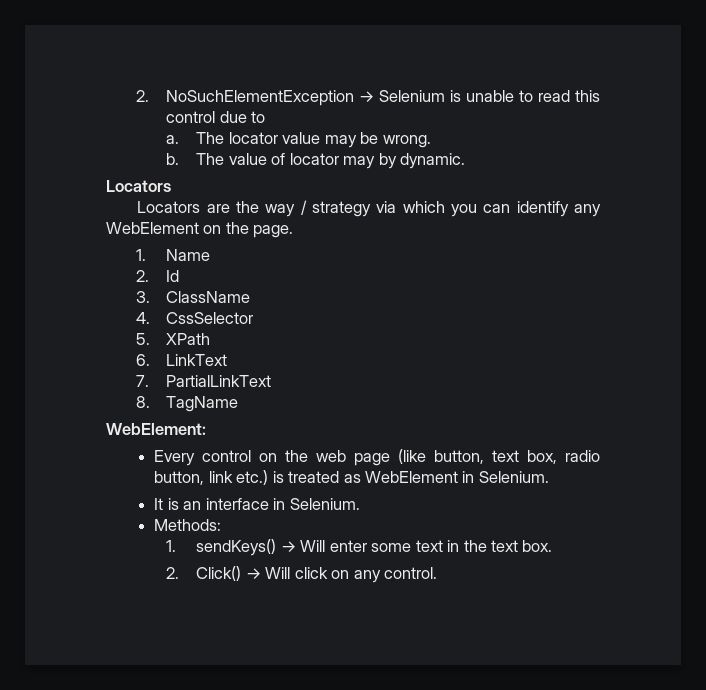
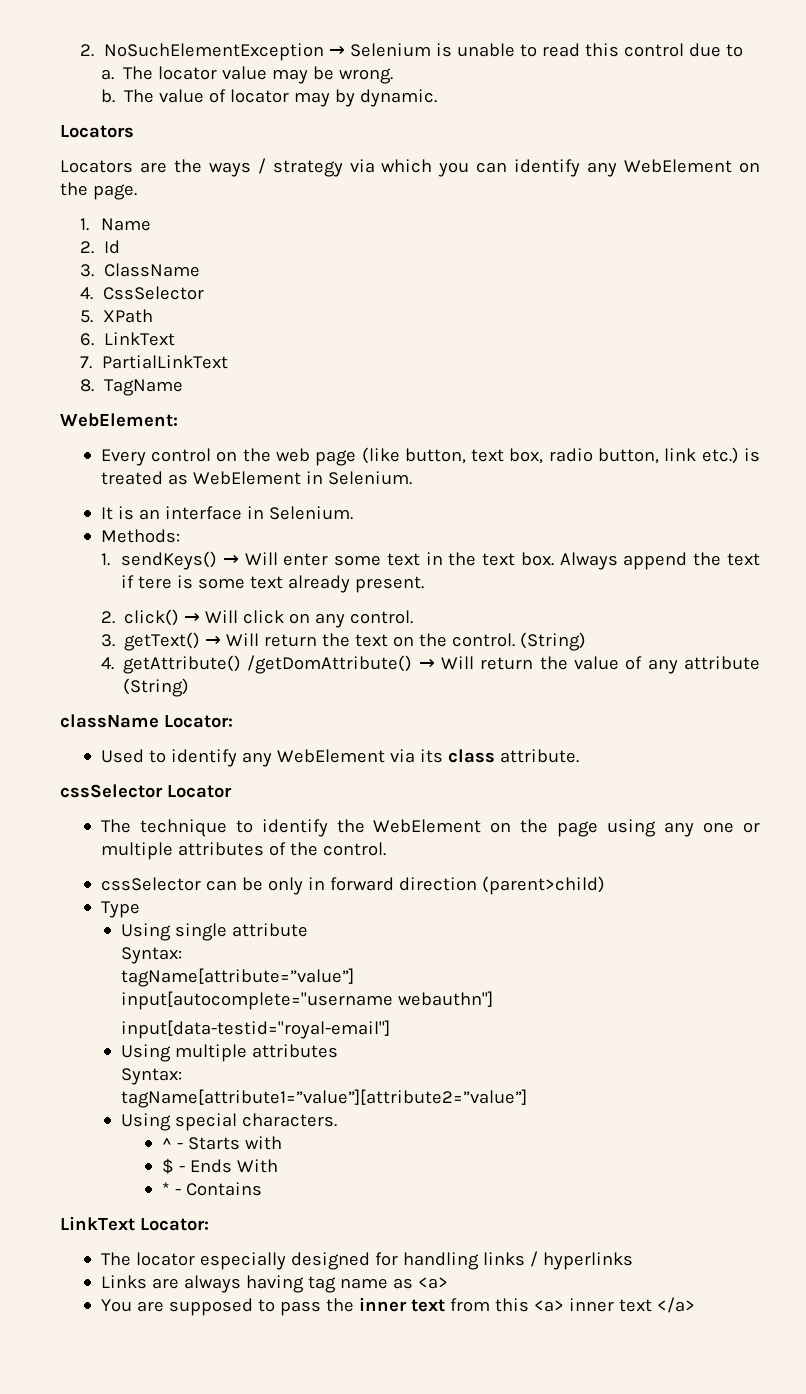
[265,204,296,217] way -> [208,162,251,177] ways
[166,566,242,581] // 2. Click() -> [559,552,760,570] [121,575,425,593] [100,609,180,626] Always append the text if tere is some text already present. // 2. click()
(438, 573) none -> [100,632,587,651] [100,655,760,674] [123,678,190,697] [60,714,233,728] [100,749,579,767] [60,784,232,798] [100,819,761,837] [100,842,386,860] [100,876,605,895] [100,901,140,918] [121,923,309,941] [121,947,183,964] [121,968,355,987] [121,991,494,1010] [121,1020,391,1039] [121,1044,339,1062] [121,1068,183,1085] [121,1089,528,1108] [121,1113,338,1131] [161,1136,282,1150] [161,1158,278,1174] [161,1182,262,1196] [60,1216,209,1231] [100,1251,633,1270] [100,1275,448,1293] [100,1297,695,1316] // 3. getText() → Will return the text on the control. (String) // 4. getAttribute() /getDomAttribute() → Will return the value of any attribute (String) // className Locator: // Used to identify any WebElement via its class attribute. // cssSelector Locator // The technique to identify the WebElement on the page using any one or multiple attributes of the control. // cssSelector can be only in forward direction (parent>child) // Type // Using single attribute // Syntax: // tagName[attribute=”value”] // input[autocomplete="username webauthn"] // input[data-testid="royal-email"] // Using multiple attributes // Syntax: // tagName[attribute1=”value”][attribute2=”value”] // Using special characters. // ^ - Starts with // $ - Ends With // * - Contains // LinkText Locator: // The locator especially designed for handling links / hyperlinks // Links are always having tag name as <a> // You are supposed to pass the inner text from this <a> inner text </a>

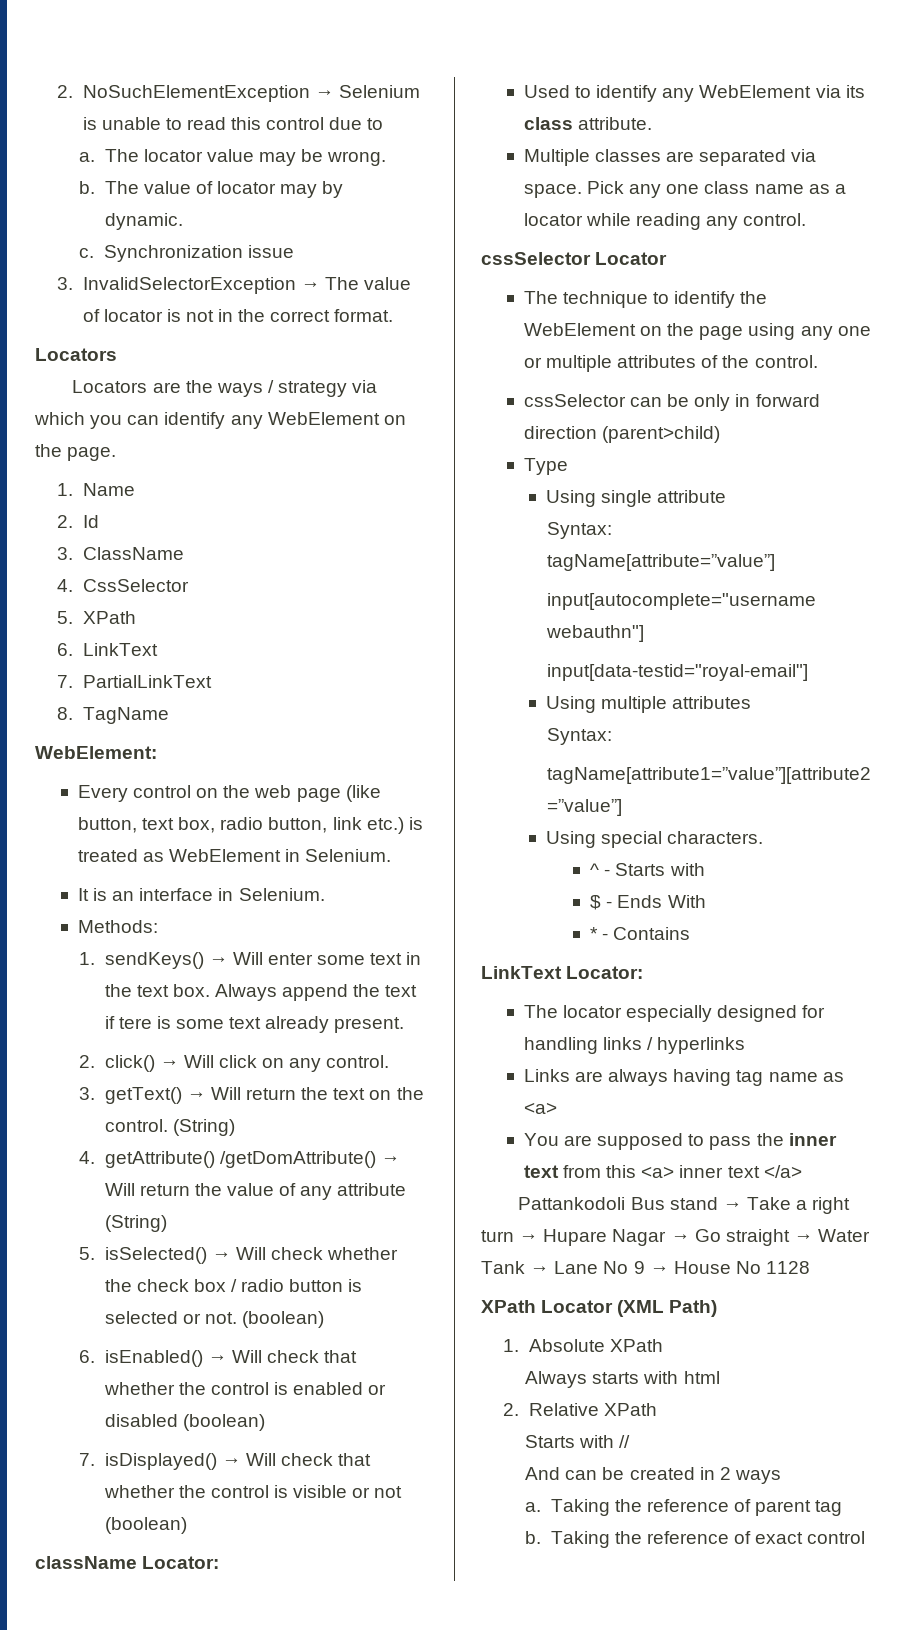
(438, 98) none -> [79,245,294,262] [57,277,411,294] [82,309,394,322] // c. Synchronization issue // 3. InvalidSelectorException → The value of locator is not in the correct format.
(190, 687) none -> [79,1247,399,1264] [104,1279,363,1292] [104,1311,325,1328] [79,1350,358,1367] [103,1382,387,1395] [104,1414,265,1431] [79,1453,372,1470] [103,1485,403,1498] [104,1517,187,1534] // 5. isSelected() → Will check whether the check box / radio button is selected or not. (boolean) // 6. isEnabled() → Will check that whether the control is enabled or disabled (boolean) // 7. isDisplayed() → Will check that whether the control is visible or not (boolean)
(579, 756) none -> [523,149,817,166] [523,181,846,198] [523,213,807,230] // Multiple classes are separated via space. Pick any one class name as a locator while reading any control.
(695, 1305) none -> [518,1197,851,1214] [481,1229,871,1246] [481,1261,811,1274] [481,1300,718,1317] [503,1339,663,1352] [525,1371,720,1388] [503,1403,657,1416] [525,1435,631,1448] [525,1467,781,1484] [525,1499,843,1516] [525,1531,866,1548] // Pattankodoli Bus stand → Take a right turn → Hupare Nagar → Go straight → Water Tank → Lane No 9 → House No 1128 // XPath Locator (XML Path) // 1. Absolute XPath // Always starts with html // 2. Relative XPath // Starts with // // And can be created in 2 ways // a. Taking the reference of parent tag // b. Taking the reference of exact control

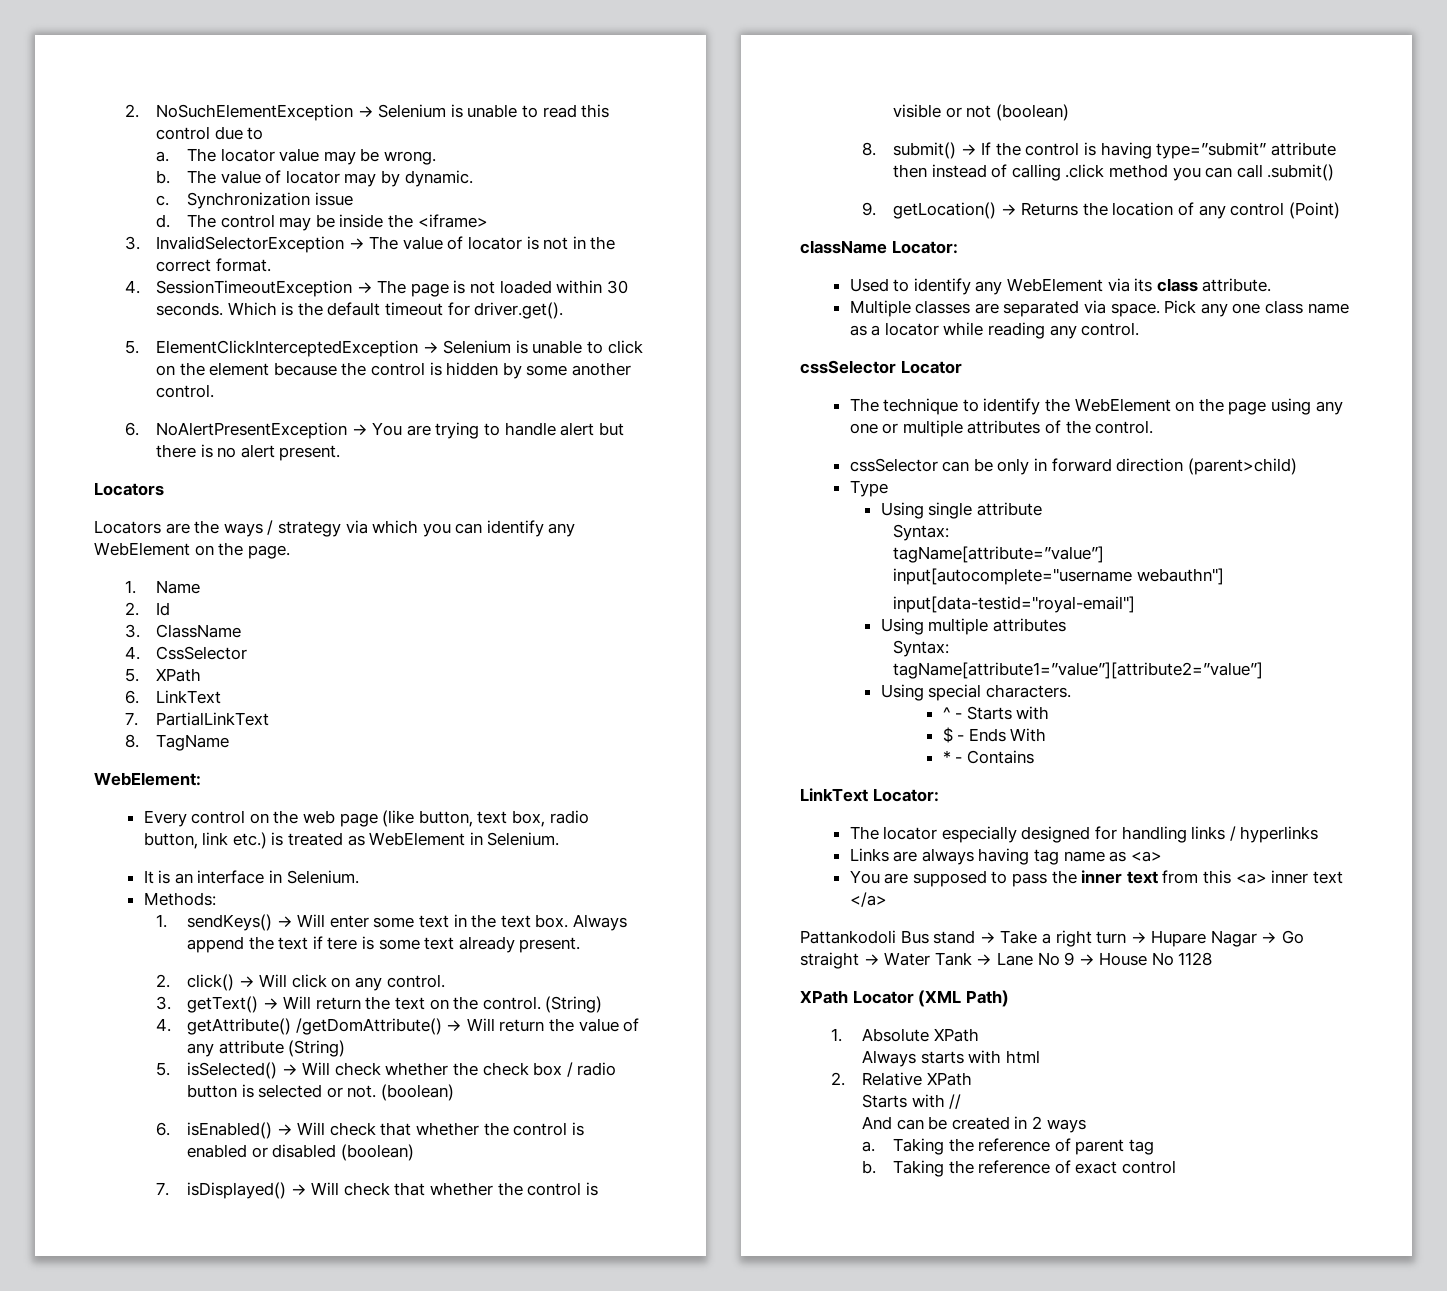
(294, 251) none -> [155,214,488,231] // d. The control may be inside the <iframe>
(394, 315) none -> [124,280,628,297] [155,302,564,319] [124,340,643,357] [155,362,631,379] [155,384,214,398] [124,422,624,439] [155,444,341,461] // 4. SessionTimeoutException → The page is not loaded within 30 seconds. Which is the default timeout for driver.get(). // 5. ElementClickInterceptedException → Selenium is unable to click on the element because the control is hidden by some another control. // 6. NoAlertPresentException → You are trying to handle alert but there is no alert present.
(187, 1525) none -> [861,142,1336,159] [892,164,1335,181] [861,202,1340,219] // 8. submit() → If the control is having type=”submit” attribute then instead of calling .click method you can call .submit() // 9. getLocation() → Returns the location of any control (Point)

